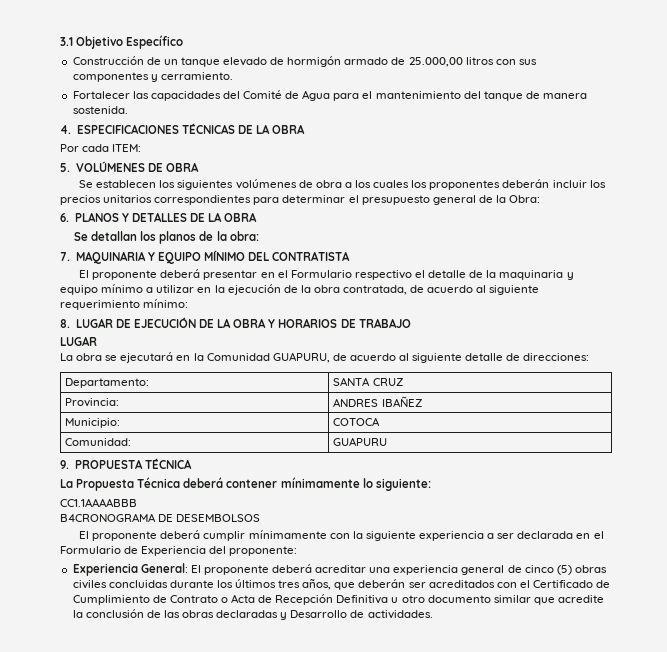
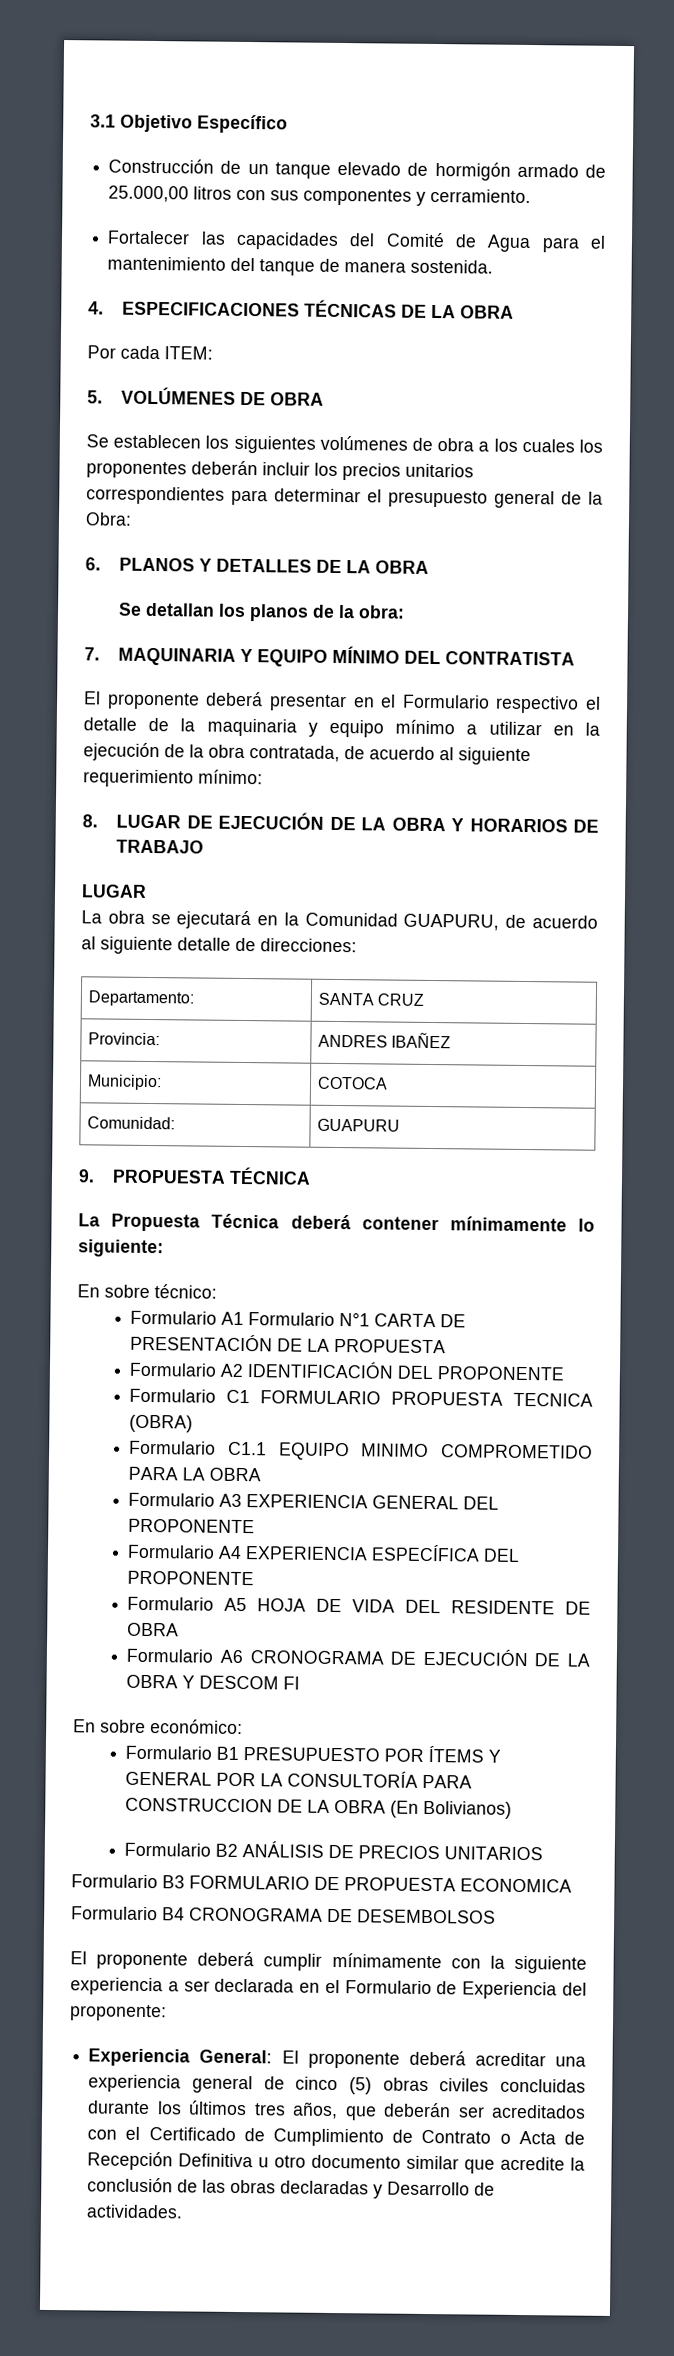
[60,498,137,507] [60,513,156,522] CC1.1AAAABBB // B4CRONOGRAMA -> [77,1284,217,1299] [130,1310,467,1328] [130,1333,447,1354] [129,1361,565,1381] [129,1388,593,1407] [129,1414,194,1433] [129,1440,593,1461] [128,1466,262,1482] [128,1492,500,1510] [128,1518,256,1534] [127,1544,521,1562] [127,1570,255,1586] [127,1596,591,1615] [127,1622,180,1637] [126,1648,590,1667] [126,1674,301,1690] [73,1719,243,1735] [125,1745,502,1763] [125,1770,473,1789] [125,1797,513,1819] [124,1841,544,1861] [71,1874,572,1893] [71,1906,323,1922] En sobre técnico: // Formulario A1 Formulario N°1 CARTA DE PRESENTACIÓN DE LA PROPUESTA // Formulario A2 IDENTIFICACIÓN DEL PROPONENTE // Formulario C1 FORMULARIO PROPUESTA TECNICA (OBRA) // Formulario C1.1 EQUIPO MINIMO COMPROMETIDO PARA LA OBRA // Formulario A3 EXPERIENCIA GENERAL DEL PROPONENTE // Formulario A4 EXPERIENCIA ESPECÍFICA DEL PROPONENTE // Formulario A5 HOJA DE VIDA DEL RESIDENTE DE OBRA // Formulario A6 CRONOGRAMA DE EJECUCIÓN DE LA OBRA Y DESCOM FI // En sobre económico: // Formulario B1 PRESUPUESTO POR ÍTEMS Y GENERAL POR LA CONSULTORÍA PARA CONSTRUCCION DE LA OBRA (En Bolivianos) // Formulario B2 ANÁLISIS DE PRECIOS UNITARIOS // Formulario B3 FORMULARIO DE PROPUESTA ECONOMICA // Formulario B4 CRONOGRAMA

